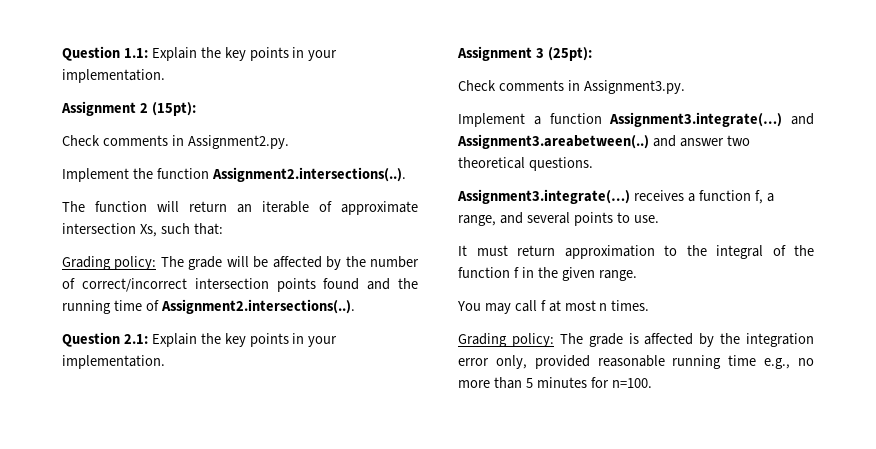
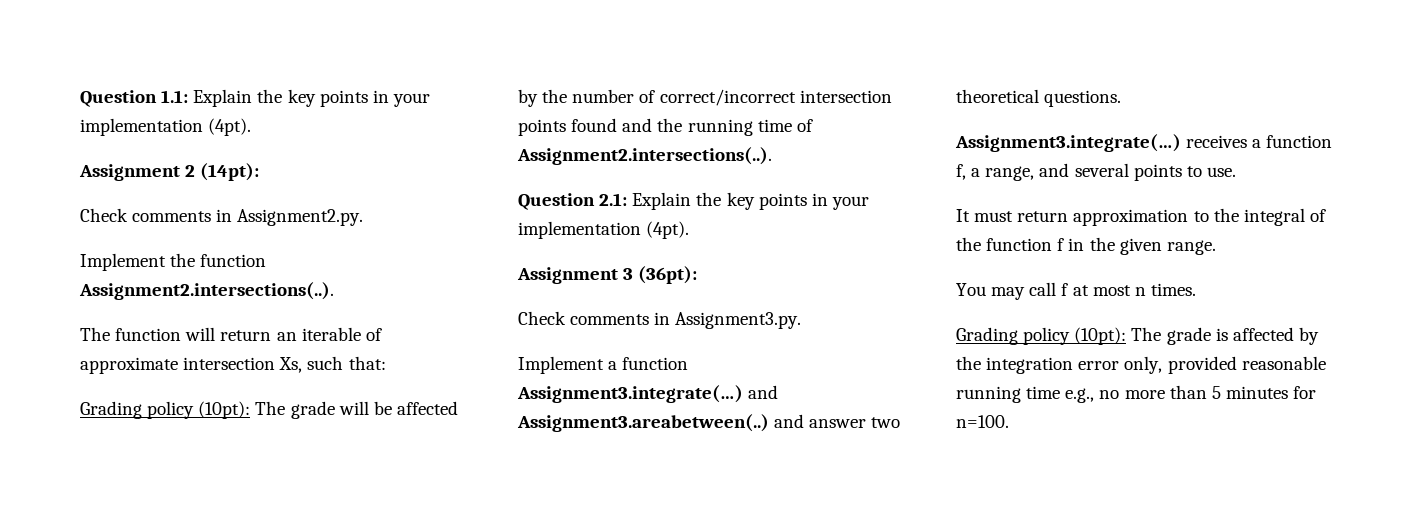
[62,69,165,83] implementation. -> [80,118,252,136] implementation (4pt).
[151,102,196,116] (15pt): -> [200,163,260,181] (14pt):
[114,256,157,270] policy: -> [147,401,251,419] policy (10pt):
[62,355,165,369] implementation. -> [518,221,690,239] implementation (4pt).
[547,47,592,61] (25pt): -> [638,266,698,284] (36pt):
[511,333,554,347] policy: -> [1023,327,1127,345] policy (10pt):

